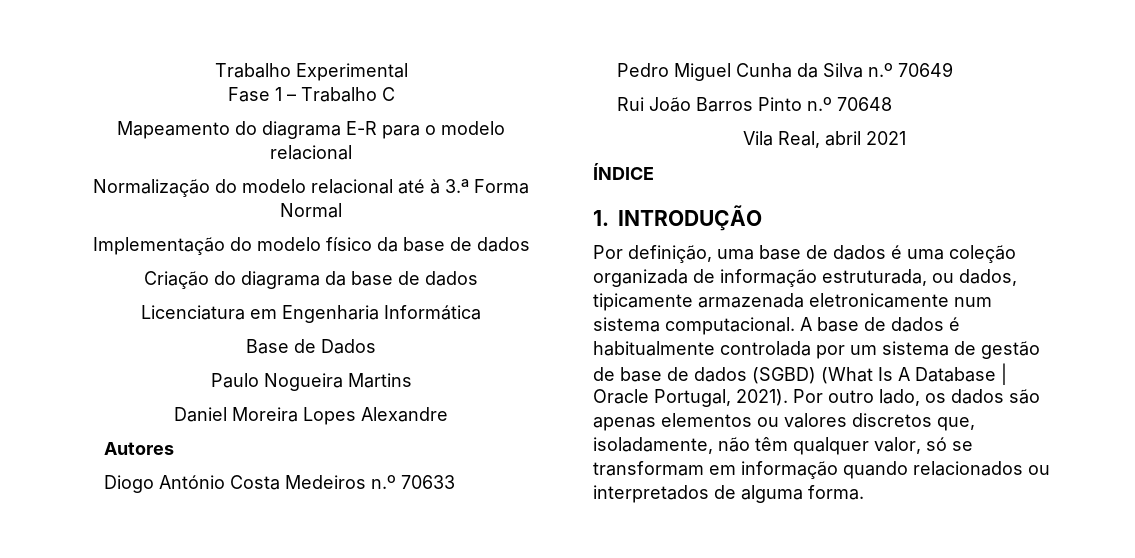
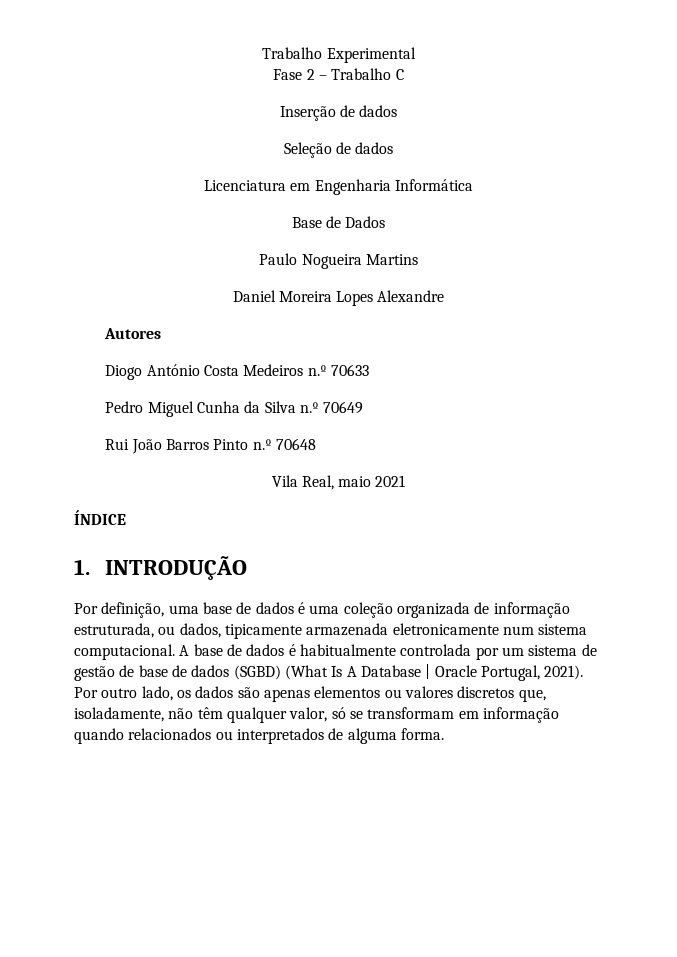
[274,87,282,101] 1 -> [306,69,315,80] 2
[117,121,505,139] [270,145,352,160] [93,179,529,197] [280,203,342,218] [92,237,530,255] [144,271,393,289] Mapeamento do diagrama E-R para o modelo relacional // Normalização do modelo relacional até à 3.ª Forma Normal // Implementação do modelo físico da base de dados // Criação do diagrama da base -> [279,105,398,121] [283,142,332,158] Inserção de dados // Seleção
[824,131,861,146] abril -> [338,476,372,487] maio

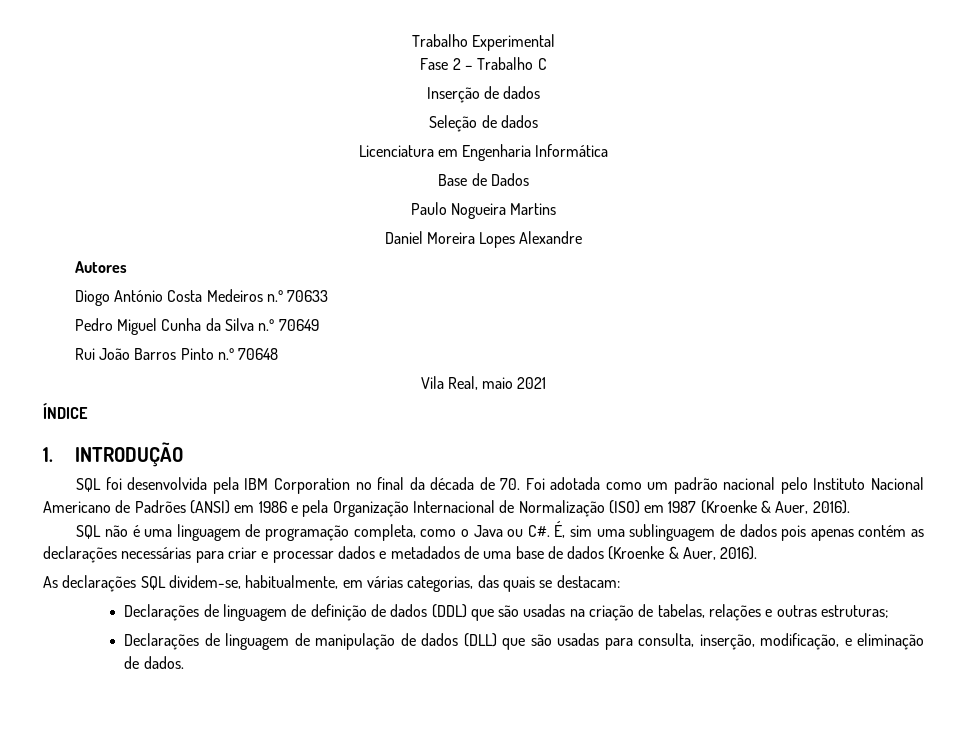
[74,602,570,618] [74,623,588,639] [74,644,597,660] [74,664,584,681] [74,686,546,702] [74,707,559,723] [74,728,444,744] Por definição, uma base de dados é uma coleção organizada de informação estruturada, ou dados, tipicamente armazenada eletronicamente num sistema computacional. A base de dados é habitualmente controlada por um sistema de gestão de base de dados (SGBD) (What Is A Database | Oracle Portugal, 2021). Por outro lado, os dados são apenas elementos ou valores discretos que, isoladamente, não têm qualquer valor, só se transformam em informação quando relacionados ou interpretados de alguma forma. -> [76,477,924,494] [43,500,850,517] [76,521,925,541] [43,546,758,563] [43,575,620,592] [124,604,889,621] [124,633,924,650] [124,656,184,669] SQL foi desenvolvida pela IBM Corporation no final da década de 70. Foi adotada como um padrão nacional pelo Instituto Nacional Americano de Padrões (ANSI) em 1986 e pela Organização Internacional de Normalização (ISO) em 1987 (Kroenke & Auer, 2016). // SQL não é uma linguagem de programação completa, como o Java ou C#. É, sim uma sublinguagem de dados pois apenas contém as declarações necessárias para criar e processar dados e metadados de uma base de dados (Kroenke & Auer, 2016). // As declarações SQL dividem-se, habitualmente, em várias categorias, das quais se destacam: // Declarações de linguagem de definição de dados (DDL) que são usadas na criação de tabelas, relações e outras estruturas; // Declarações de linguagem de manipulação de dados (DLL) que são usadas para consulta, inserção, modificação, e eliminação de dados.

